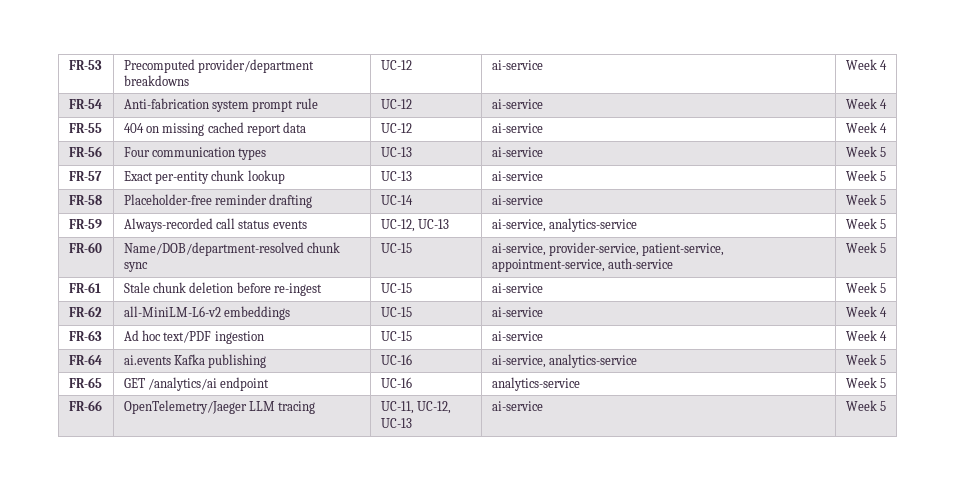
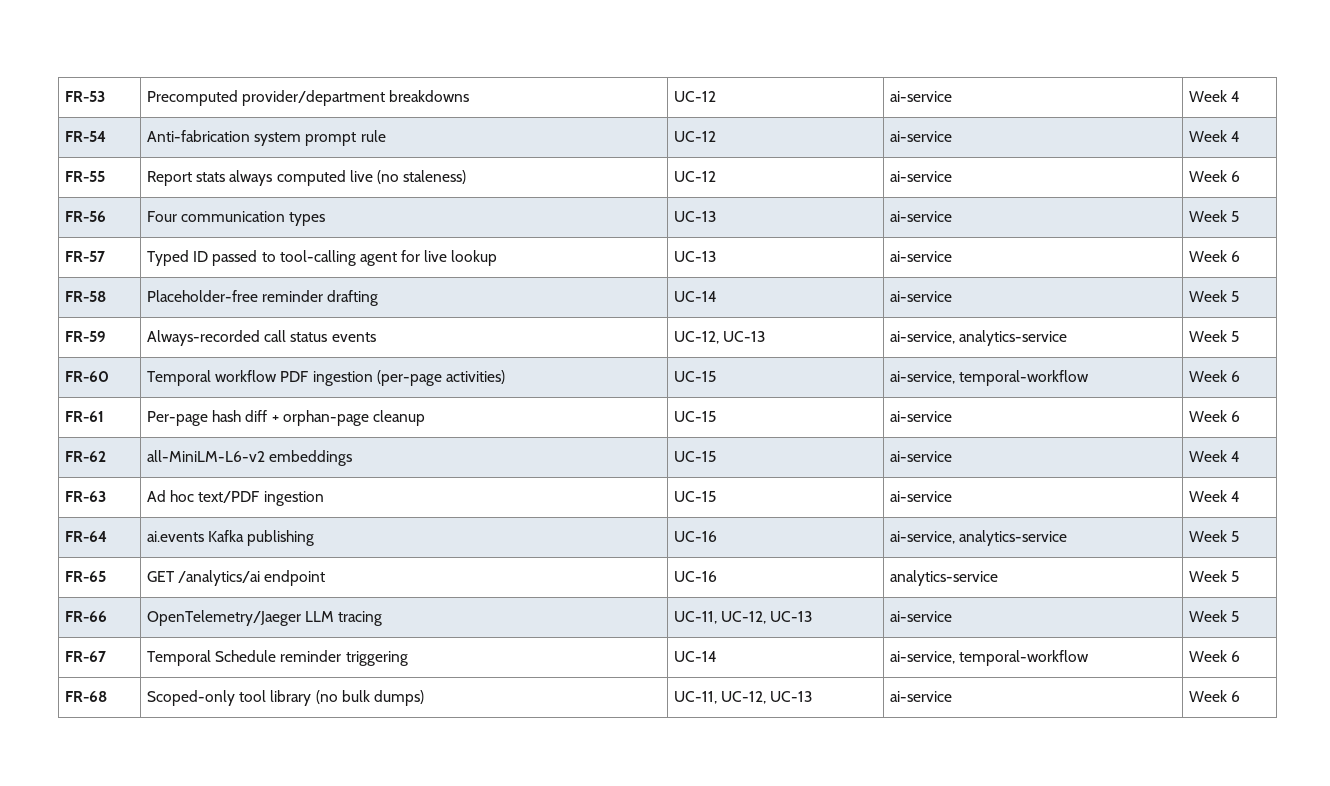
[123,122,307,136] [380,123,412,133] [491,123,543,133] [845,122,887,133] 404 on missing cached report data | UC-12 | ai-service | Week 4 -> [147,170,467,186] [674,171,717,182] [890,171,953,182] [1189,170,1241,182] Report stats always computed live (no staleness) | UC-12 | ai-service | Week 6
[123,170,245,184] Exact per-entity chunk -> [147,250,448,266] Typed ID passed to tool-calling agent for live
[879,171,886,181] 5 -> [1231,251,1241,262] 6
[123,242,340,256] [123,262,148,272] [380,243,412,253] [491,242,725,256] [491,258,673,272] [845,242,886,253] Name/DOB/department-resolved chunk sync | UC-15 | ai-service, provider-service, patient-service, appointment-service, auth-service | Week 5 -> [147,370,505,386] [674,371,717,382] [890,370,1090,386] [1189,370,1241,382] Temporal workflow PDF ingestion (per-page activities) | UC-15 | ai-service, temporal-workflow | Week 6
[123,282,323,296] [380,283,412,293] [491,283,543,293] [845,282,886,293] Stale chunk deletion before re-ingest | UC-15 | ai-service | Week 5 -> [147,410,425,426] [674,411,717,422] [890,411,953,422] [1189,410,1241,422] Per-page hash diff + orphan-page cleanup | UC-15 | ai-service | Week 6
(886, 406) none -> [65,651,107,662] [147,650,408,666] [674,651,718,662] [890,650,1090,666] [1189,650,1241,662] [65,691,108,702] [147,690,424,706] [674,691,813,704] [890,691,953,702] [1189,690,1241,702] // FR-67 | Temporal Schedule reminder triggering | UC-14 | ai-service, temporal-workflow | Week 6 // FR-68 | Scoped-only tool library (no bulk dumps) | UC-11, UC-12, UC-13 | ai-service | Week 6

